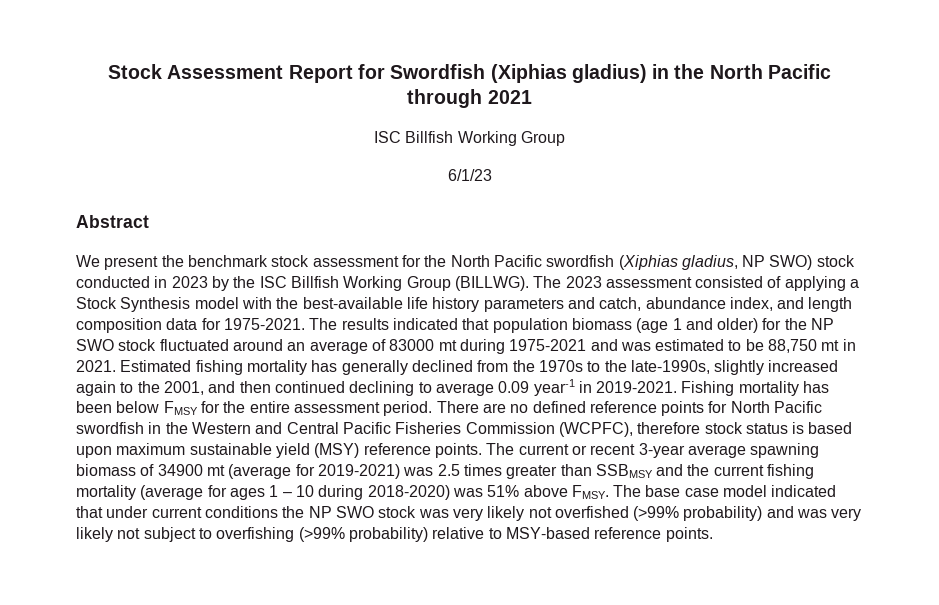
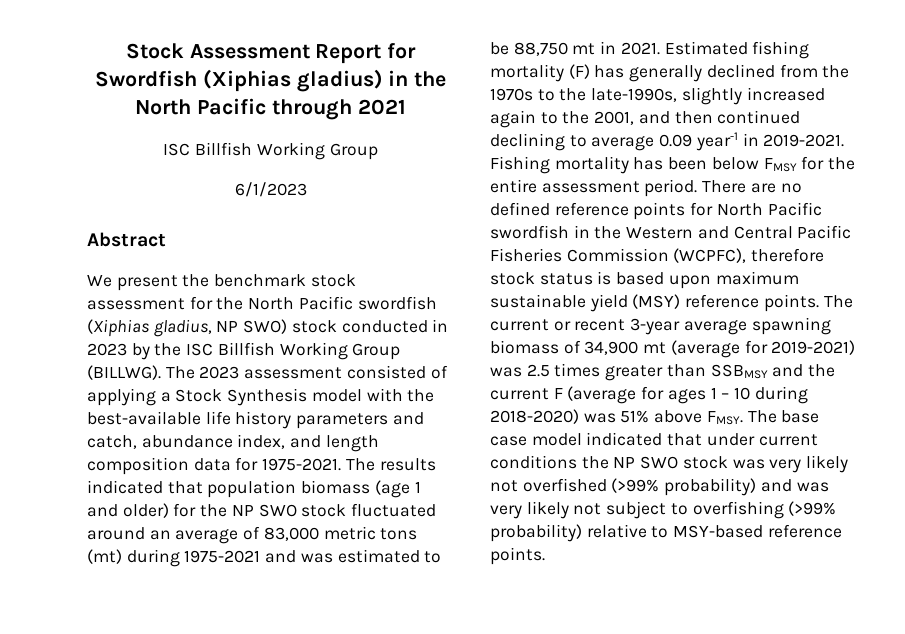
[447,169,492,181] 6/1/23 -> [234,182,307,197] 6/1/2023
[389,339,457,351] 83000 mt -> [263,526,418,541] [87,549,122,564] 83,000 metric tons (mt)
(307, 367) none -> [568,64,590,79] (F)
[157,464,203,476] 34900 -> [584,341,639,355] 34,900
[767,464,815,479] [76,485,136,500] fishing mortality -> [553,388,563,399] F

